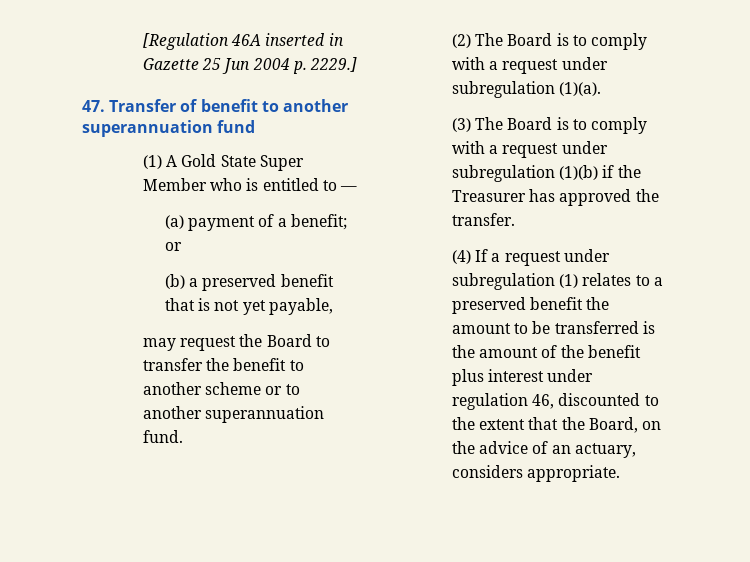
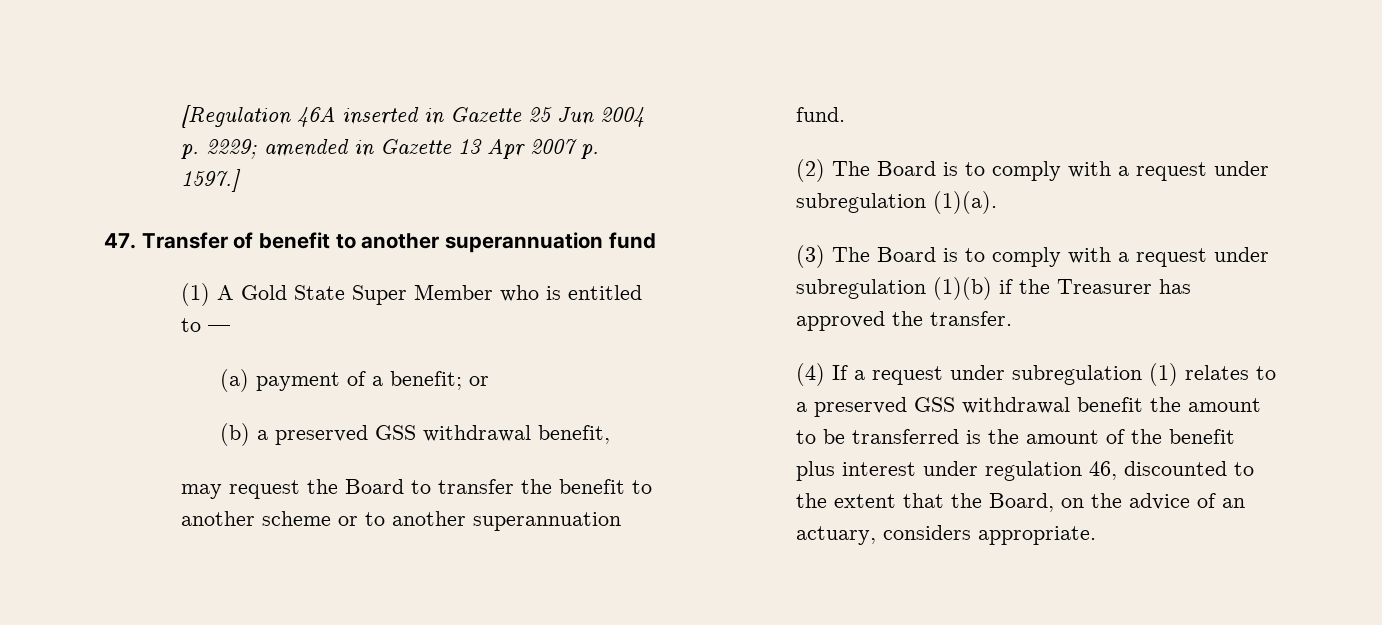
[309,57,357,72] 2229.] -> [206,138,600,159] [181,169,242,192] 2229; amended in Gazette 13 Apr 2007 p. 1597.]
[280,274,334,287] [165,298,333,315] benefit that is not yet payable, -> [374,425,610,444] GSS withdrawal benefit,
(526, 305) none -> [914,397,1071,414] GSS withdrawal

